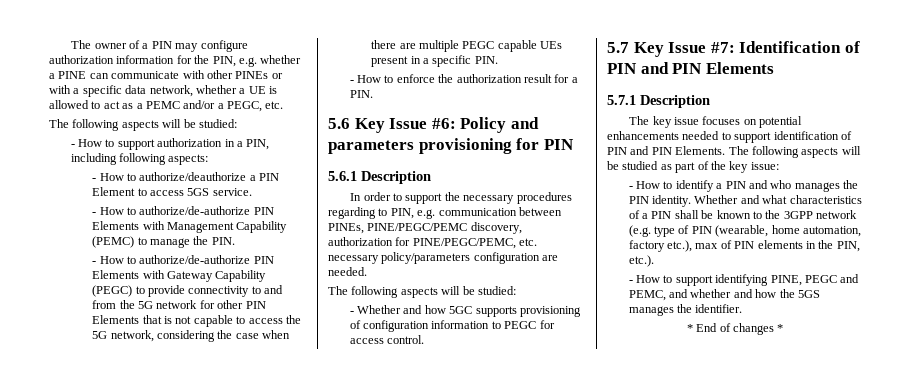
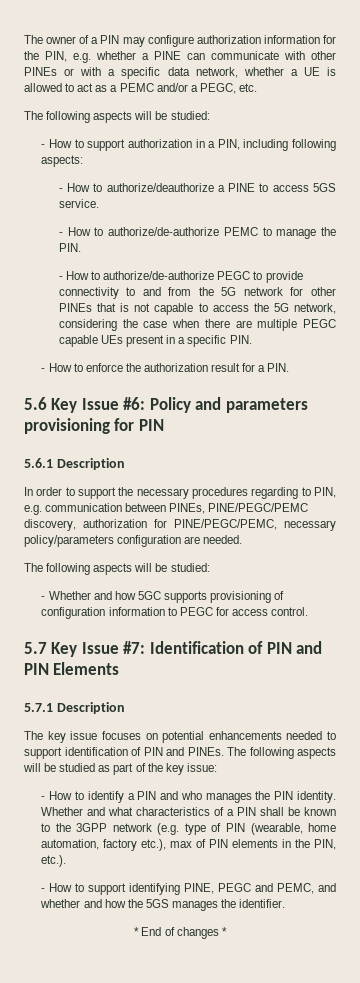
[259,173,280,181] [92,187,136,196] PIN Element -> [228,183,256,192] PINE
[253,207,274,215] [92,221,288,233] [92,236,135,248] PIN Elements with Management Capability (PEMC) -> [223,227,258,236] PEMC
[253,256,274,264] [92,270,267,282] [92,285,133,297] PIN Elements with Gateway Capability (PEGC) -> [217,271,251,280] PEGC
[245,301,266,309] [92,315,140,324] PIN Elements -> [58,303,92,312] PINEs
[519,238,538,246] etc. -> (277, 524) none
[651,146,726,155] PIN Elements. -> [187,747,224,756] PINEs.

